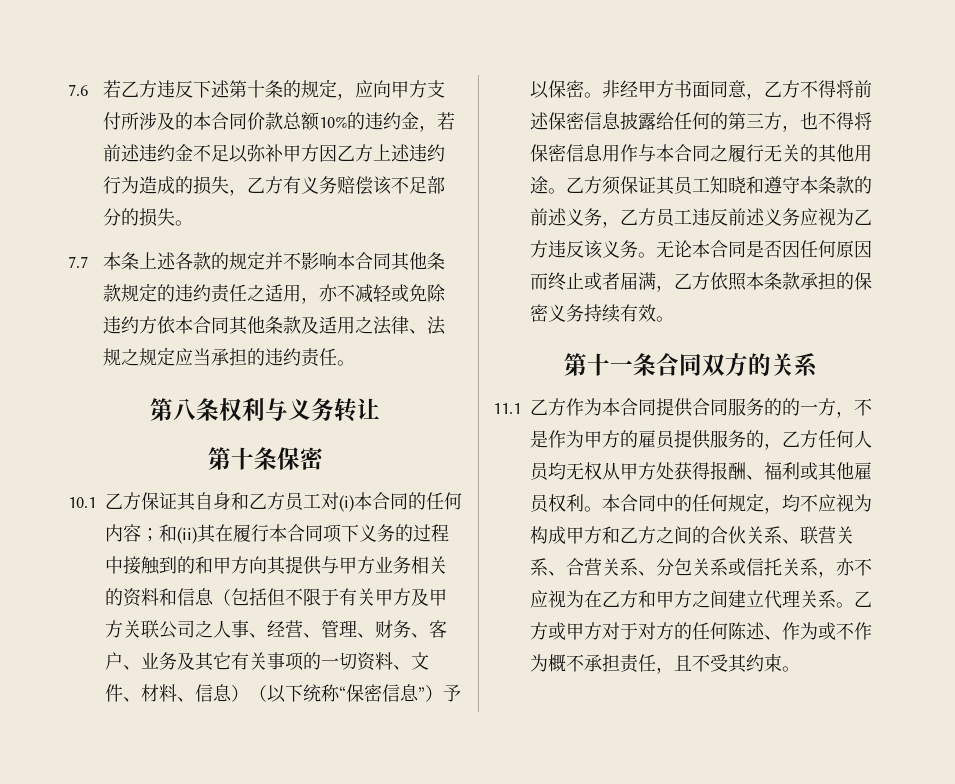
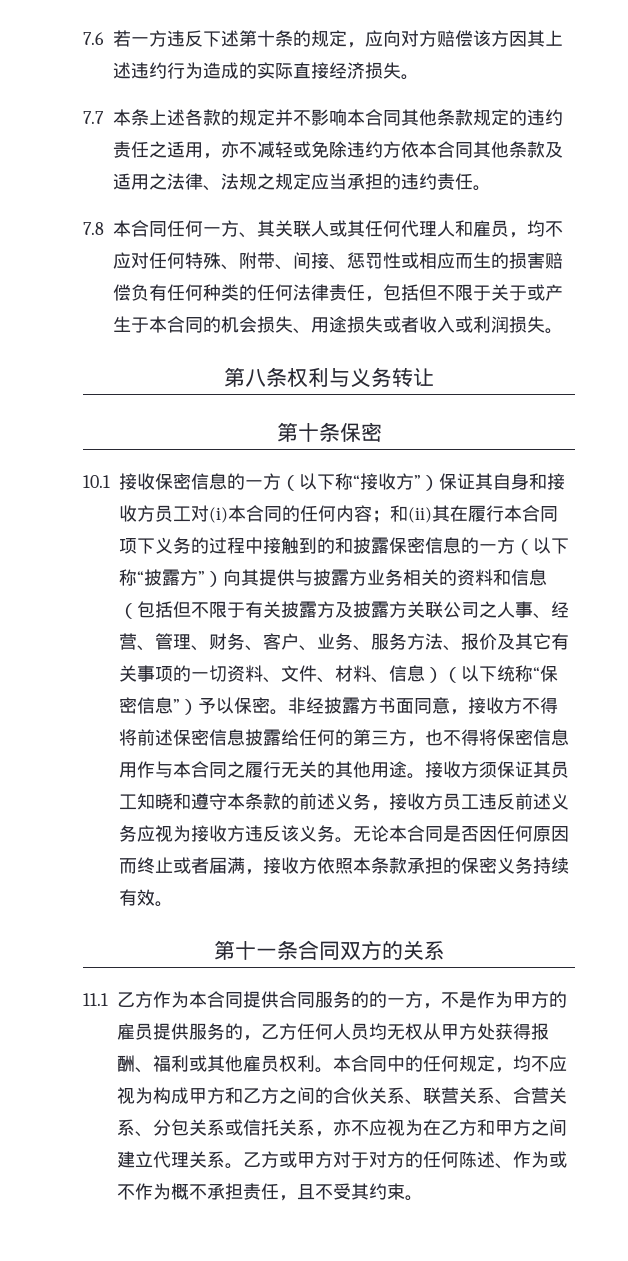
[120,81,139,97] 乙 -> [131,37,150,45] 一
[390,80,445,98] [102,112,455,132] [102,144,373,163] 甲方支付所涉及的本合同价款总额10%的违约金，若前述违约金不足以弥补甲方因乙方 -> [401,30,546,47] 对方赔偿该方因其
[192,176,445,196] [102,208,139,226] 损失，乙方有义务赔偿该不足部分的 -> [257,62,366,79] 实际直接经济
(355, 363) none -> [83,220,564,238] [113,252,564,270] [113,284,564,302] [113,316,564,334] // 7.8本合同任何一方、其关联人或其任何代理人和雇员，均不应对任何特殊、附带、间接、惩罚性或相应而生的损害赔偿负有任何种类的任何法律责任，包括但不限于关于或产生于本合同的机会损失、用途损失或者收入或利润损失。
[105,492,141,510] 乙方 -> [119,473,439,491] 接收保密信息的一方（以下称“接收方”）
[249,493,267,509] 乙 -> [547,473,565,490] [119,505,137,522] 接收
[213,556,249,574] 甲方 -> [353,537,569,555] [119,569,223,587] 披露保密信息的一方（以下称“披露方”）
[339,557,357,574] 甲 -> [313,569,349,586] 披露
[375,588,447,606] 甲方及甲 -> [281,601,389,618] 披露方及披露
(177, 661) none -> [353,633,497,651] 、服务方法、报价
[638,81,656,98] 甲 -> [324,697,360,714] 披露
[764,81,782,97] 乙 -> [468,697,504,714] 接收
[566,177,584,193] 乙 -> [425,761,461,778] 接收
[620,209,638,225] 乙 -> [389,793,425,810] 接收
[854,209,872,225] 乙 -> [191,825,227,842] 接收
[674,273,692,289] 乙 -> [263,857,299,874] 接收

